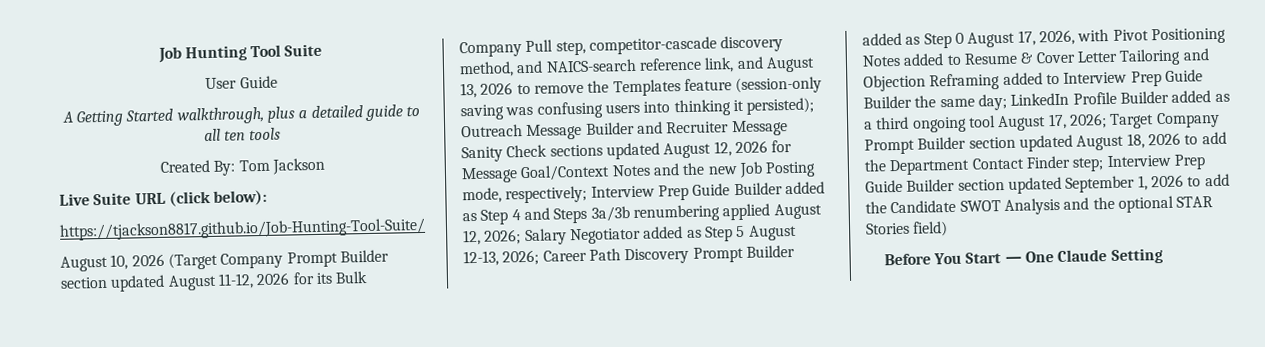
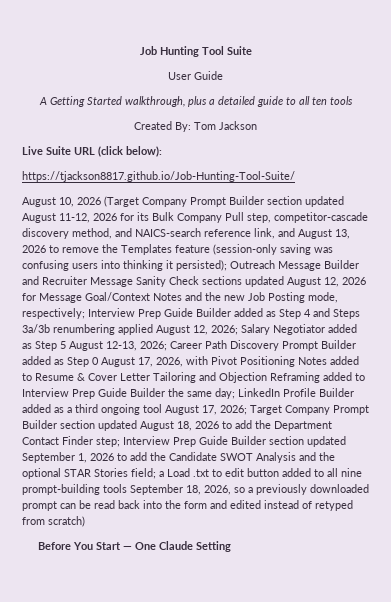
[912,221,949,237] field) -> [131,468,362,479] [22,484,369,495] [22,500,353,511] [22,516,85,527] field; a Load .txt to edit button added to all nine prompt-building tools September 18, 2026, so a previously downloaded prompt can be read back into the form and edited instead of retyped from scratch)

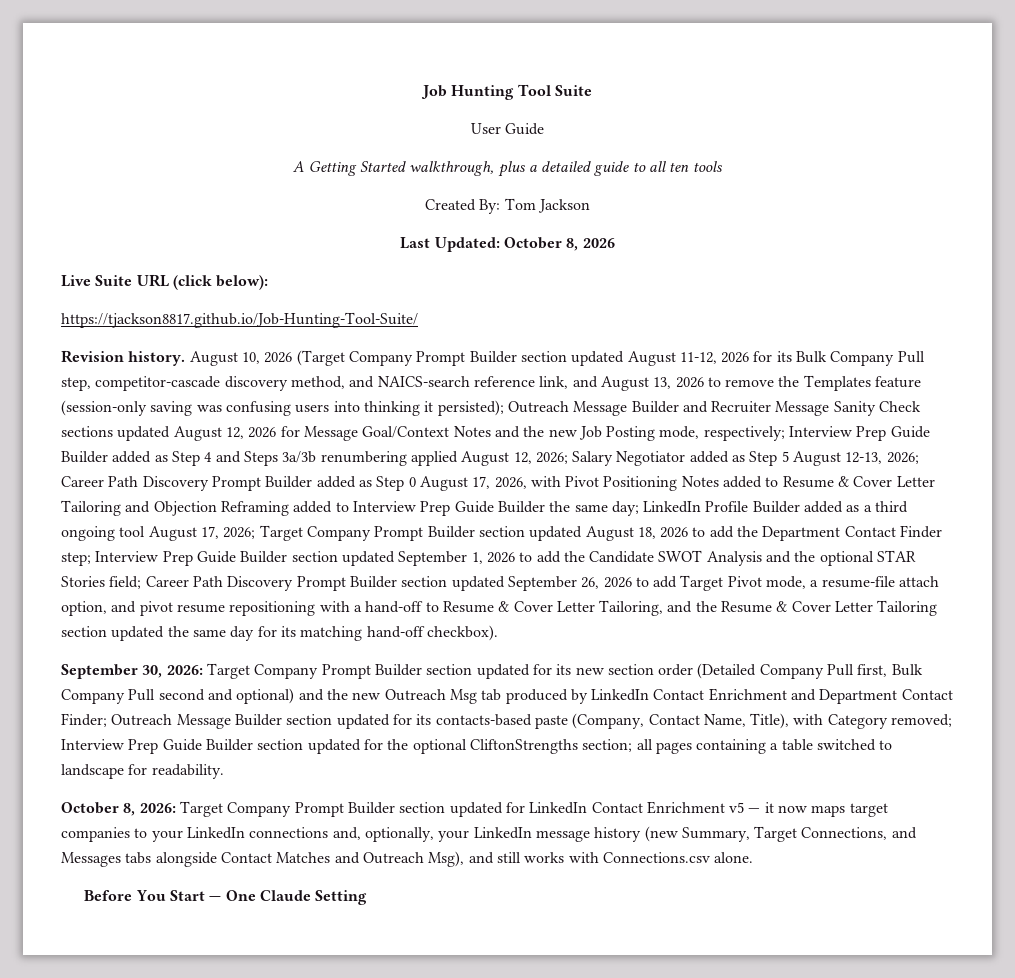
(257, 125) none -> [400,237,615,252] // Last Updated: October 8, 2026
(295, 176) none -> [61,350,186,366] Revision history.
[159,468,362,477] [22,484,369,495] [22,500,353,511] [22,516,85,527] a Load .txt to edit button added to all nine prompt-building tools September 18, 2026, so a previously downloaded prompt can be read back into the form and edited instead of retyped from scratch) -> [145,575,940,591] [61,600,938,616] [61,625,498,641] [61,663,923,679] [61,688,953,704] [61,713,953,729] [61,739,893,754] [61,764,224,779] [61,801,888,817] [61,826,917,842] [61,851,754,867] Career Path Discovery Prompt Builder section updated September 26, 2026 to add Target Pivot mode, a resume-file attach option, and pivot resume repositioning with a hand-off to Resume & Cover Letter Tailoring, and the Resume & Cover Letter Tailoring section updated the same day for its matching hand-off checkbox). // September 30, 2026: Target Company Prompt Builder section updated for its new section order (Detailed Company Pull first, Bulk Company Pull second and optional) and the new Outreach Msg tab produced by LinkedIn Contact Enrichment and Department Contact Finder; Outreach Message Builder section updated for its contacts-based paste (Company, Contact Name, Title), with Category removed; Interview Prep Guide Builder section updated for the optional CliftonStrengths section; all pages containing a table switched to landscape for readability. // October 8, 2026: Target Company Prompt Builder section updated for LinkedIn Contact Enrichment v5 — it now maps target companies to your LinkedIn connections and, optionally, your LinkedIn message history (new Summary, Target Connections, and Messages tabs alongside Contact Matches and Outreach Msg), and still works with Connections.csv alone.

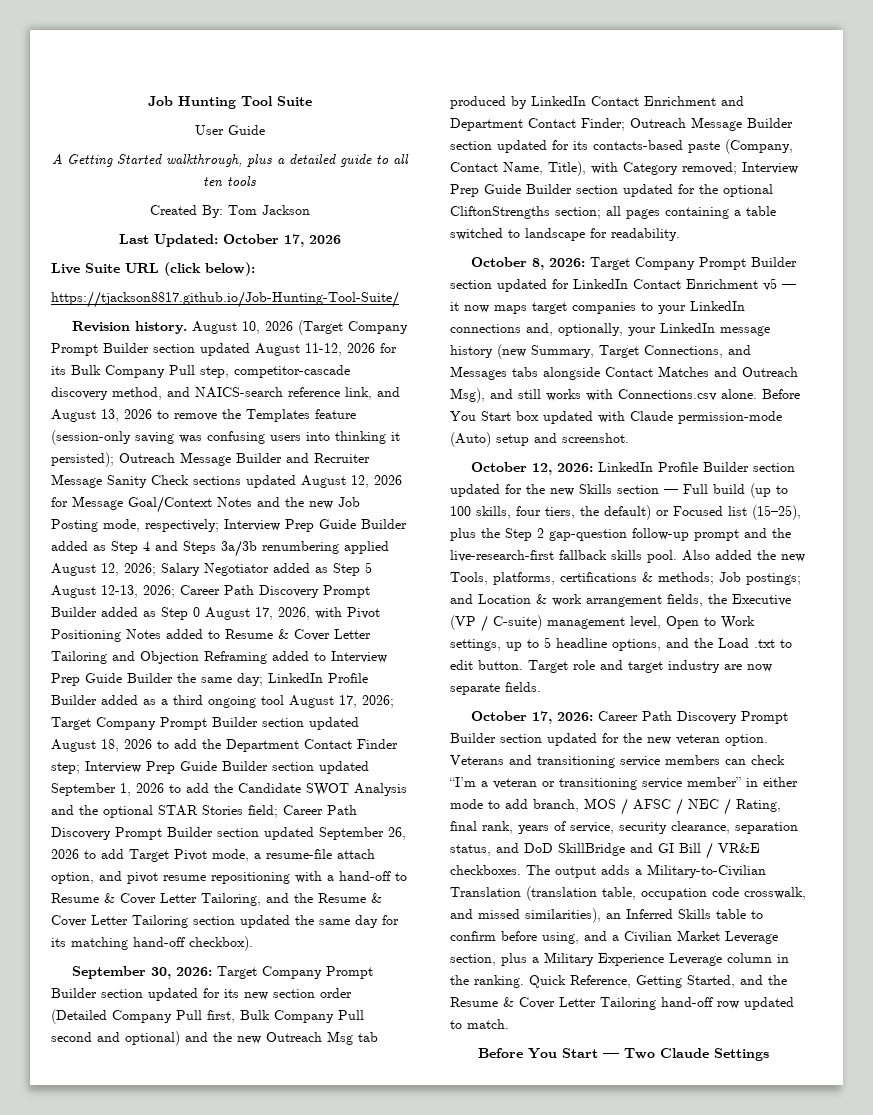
[566,238,579,251] 8, -> [283,234,304,247] 17,
(754, 857) none -> [762,389,800,399] [450,411,782,424] [450,432,629,447] [470,462,795,475] [450,483,788,498] [450,505,801,520] [450,528,791,541] [450,550,805,563] [450,572,801,585] [450,594,791,607] [450,615,755,632] [450,637,792,651] [450,660,772,673] [450,682,541,695] [470,711,788,724] [450,733,768,746] [450,755,785,768] [449,777,798,790] [450,798,781,815] [450,821,798,834] [450,842,760,859] [450,864,766,878] [450,886,806,901] [450,908,763,923] [450,930,778,944] [450,952,789,966] [450,975,787,988] [450,997,794,1010] [450,1019,509,1029] Before You Start box updated with Claude permission-mode (Auto) setup and screenshot. // October 12, 2026: LinkedIn Profile Builder section updated for the new Skills section — Full build (up to 100 skills, four tiers, the default) or Focused list (15–25), plus the Step 2 gap-question follow-up prompt and the live-research-first fallback skills pool. Also added the new Tools, platforms, certifications & methods; Job postings; and Location & work arrangement fields, the Executive (VP / C-suite) management level, Open to Work settings, up to 5 headline options, and the Load .txt to edit button. Target role and target industry are now separate fields. // October 17, 2026: Career Path Discovery Prompt Builder section updated for the new veteran option. Veterans and transitioning service members can check “I’m a veteran or transitioning service member” in either mode to add branch, MOS / AFSC / NEC / Rating, final rank, years of service, security clearance, separation status, and DoD SkillBridge and GI Bill / VR&E checkboxes. The output adds a Military-to-Civilian Translation (translation table, occupation code crosswalk, and missed similarities), an Inferred Skills table to confirm before using, and a Civilian Market Leverage section, plus a Military Experience Leverage column in the ranking. Quick Reference, Getting Started, and the Resume & Cover Letter Tailoring hand-off row updated to match.
[225,890,368,905] One Claude Setting -> [623,1048,769,1061] Two Claude Settings

